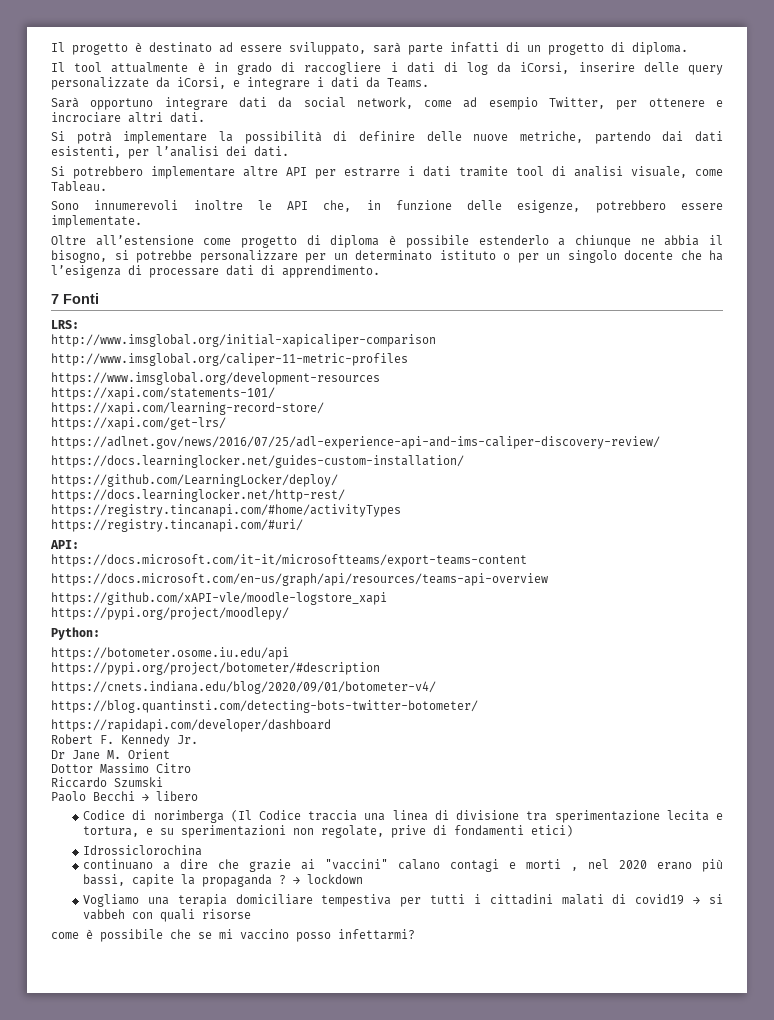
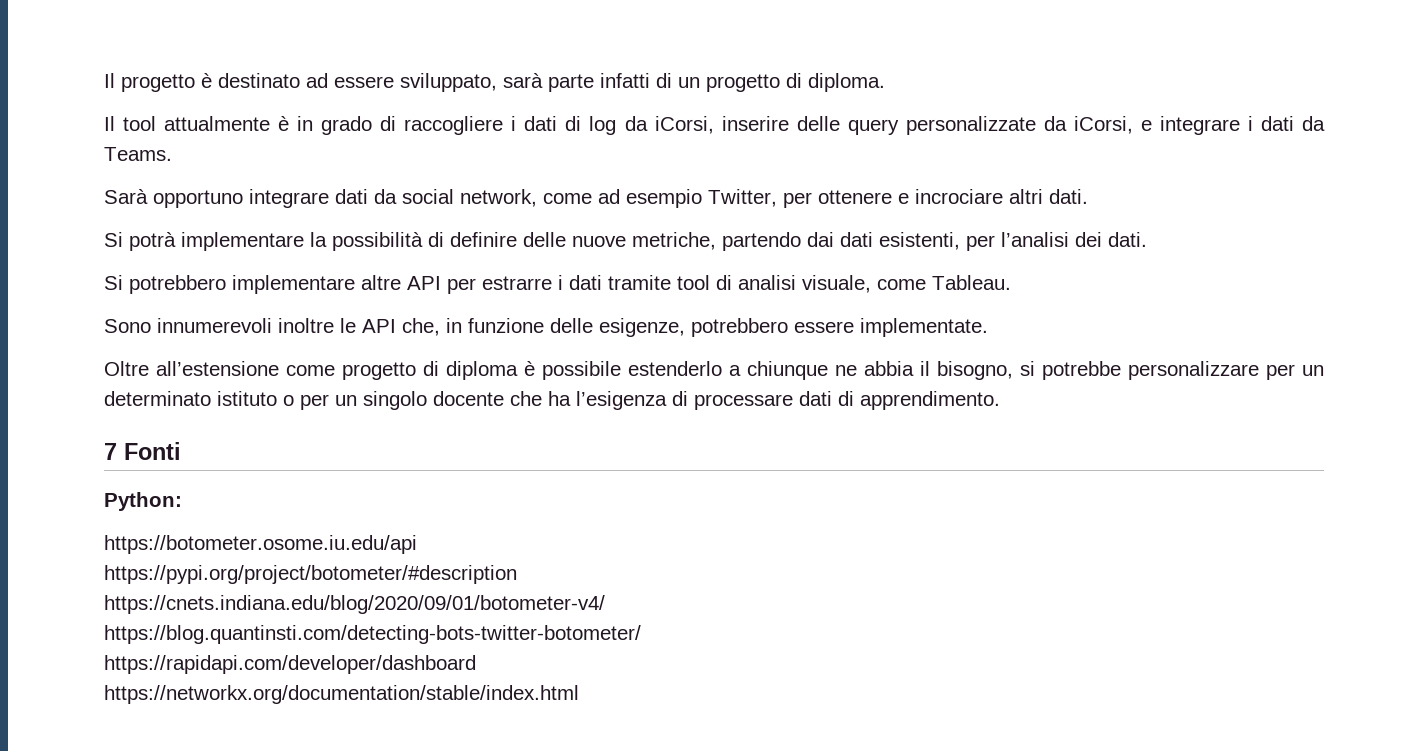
[51,320,79,329] [51,334,436,347] [51,353,408,366] [51,372,380,385] [51,387,275,400] [51,402,324,415] [51,417,226,430] [51,436,660,449] [51,455,464,468] [51,474,338,487] [51,489,345,502] [51,504,401,517] [51,519,303,532] [50,540,79,549] [51,554,527,567] [51,573,548,586] [51,592,387,605] [51,607,289,620] // LRS: // http://www.imsglobal.org/initial-xapicaliper-comparison // http://www.imsglobal.org/caliper-11-metric-profiles // https://www.imsglobal.org/development-resources // https://xapi.com/statements-101/ // https://xapi.com/learning-record-store/ // https://xapi.com/get-lrs/ // https://adlnet.gov/news/2016/07/25/adl-experience-api-and-ims-caliper-discovery-review/ // https://docs.learninglocker.net/guides-custom-installation/ // https://github.com/LearningLocker/deploy/ // https://docs.learninglocker.net/http-rest/ // https://registry.tincanapi.com/#home/activityTypes // https://registry.tincanapi.com/#uri/ // API: // https://docs.microsoft.com/it-it/microsoftteams/export-teams-content // https://docs.microsoft.com/en-us/graph/api/resources/teams-api-overview // https://github.com/xAPI-vle/moodle-logstore_xapi // https://pypi.org/project/moodlepy/ -> (181, 451) none
[51,734,198,747] [51,749,170,760] [51,763,191,774] [51,777,163,788] [51,791,198,802] [83,810,723,823] [83,825,574,838] [83,845,203,856] [83,859,723,872] [83,874,364,887] [83,894,723,907] [83,909,252,922] [51,929,415,942] Robert F. Kennedy Jr. // Dr Jane M. Orient // Dottor Massimo Citro // Riccardo Szumski // Paolo Becchi → libero // Codice di norimberga (Il Codice traccia una linea di divisione tra sperimentazione lecita e tortura, e su sperimentazioni non regolate, prive di fondamenti etici) // Idrossiclorochina // continuano a dire che grazie ai "vaccini" calano contagi e morti , nel 2020 erano più bassi, capite la propaganda ? → lockdown // Vogliamo una terapia domiciliare tempestiva per tutti i cittadini malati di covid19 → si vabbeh con quali risorse // come è possibile che se mi vaccino posso infettarmi? -> [104,685,579,704] https://networkx.org/documentation/stable/index.html

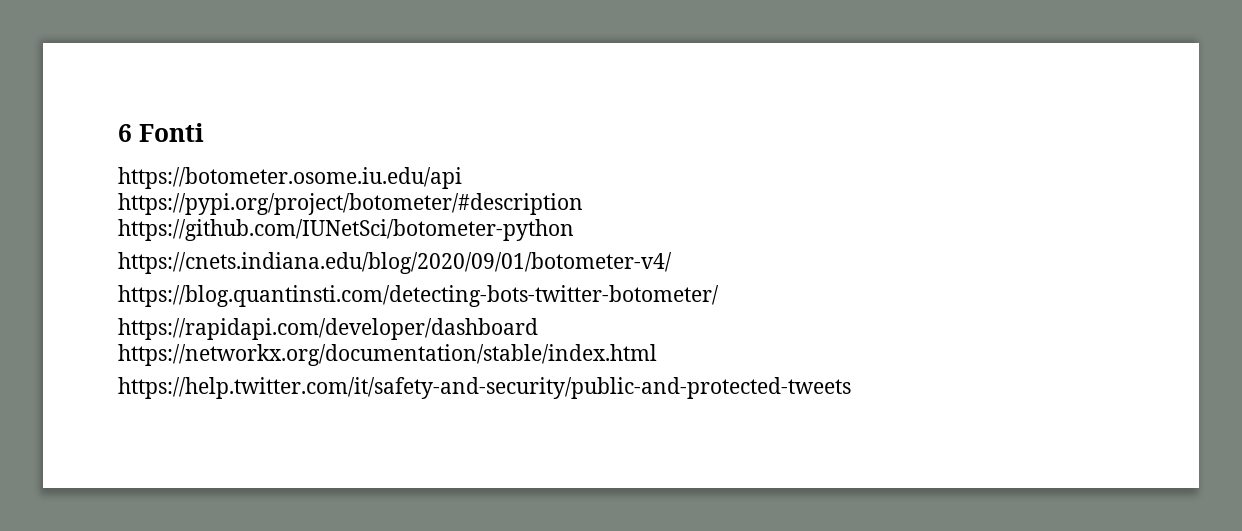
[104,73,885,92] [104,116,1326,135] [104,147,172,161] [104,189,1088,208] [104,232,1147,251] [104,275,1011,294] [104,318,988,337] [104,361,1324,380] [104,391,1000,410] [104,443,117,460] Il progetto è destinato ad essere sviluppato, sarà parte infatti di un progetto di diploma. // Il tool attualmente è in grado di raccogliere i dati di log da iCorsi, inserire delle query personalizzate da iCorsi, e integrare i dati da Teams. // Sarà opportuno integrare dati da social network, come ad esempio Twitter, per ottenere e incrociare altri dati. // Si potrà implementare la possibilità di definire delle nuove metriche, partendo dai dati esistenti, per l’analisi dei dati. // Si potrebbero implementare altre API per estrarre i dati tramite tool di analisi visuale, come Tableau. // Sono innumerevoli inoltre le API che, in funzione delle esigenze, potrebbero essere implementate. // Oltre all’estensione come progetto di diploma è possibile estenderlo a chiunque ne abbia il bisogno, si potrebbe personalizzare per un determinato istituto o per un singolo docente che ha l’esigenza di processare dati di apprendimento. // 7 -> [118,124,132,142] 6
[104,492,182,511] // Python: -> (204, 132) none
(517, 574) none -> [118,219,574,241] // https://github.com/IUNetSci/botometer-python
(579, 694) none -> [118,377,851,399] // https://help.twitter.com/it/safety-and-security/public-and-protected-tweets

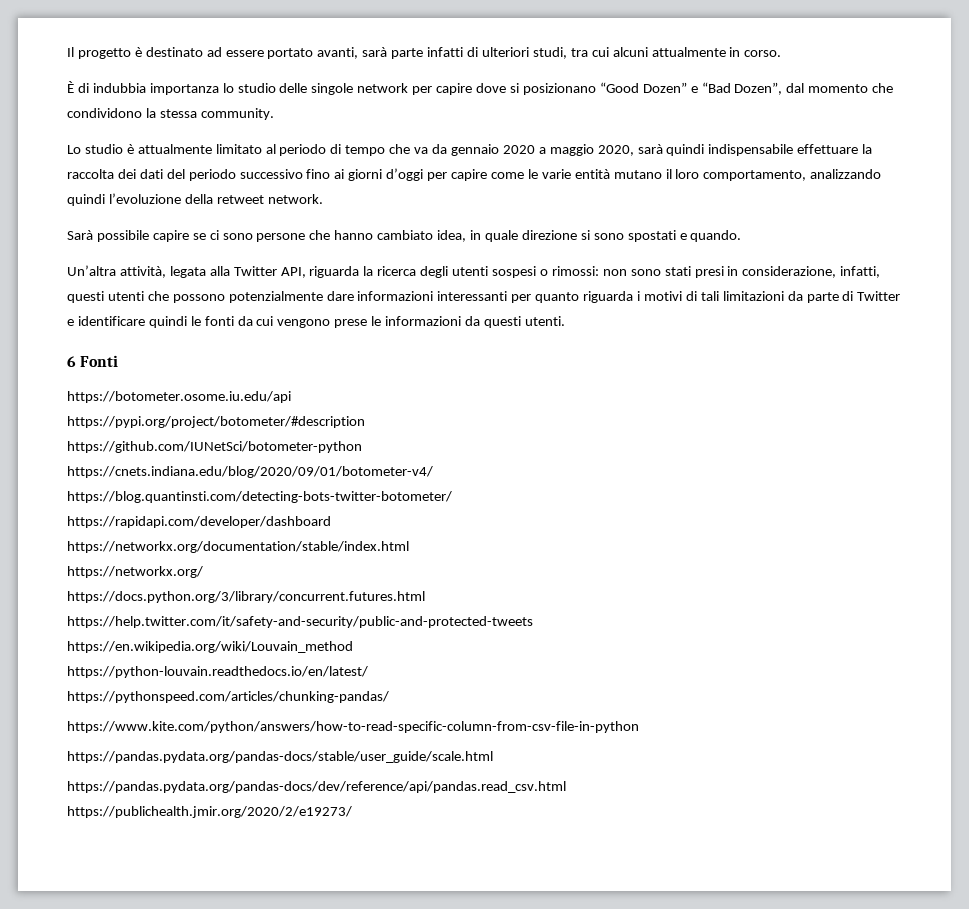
(118, 133) none -> [67,47,782,59] [67,81,894,95] [67,108,274,120] [67,144,873,156] [67,168,882,181] [67,193,323,206] [67,230,742,242] [67,265,881,278] [67,291,901,303] [67,316,565,328] Il progetto è destinato ad essere portato avanti, sarà parte infatti di ulteriori studi, tra cui alcuni attualmente in corso. // È di indubbia importanza lo studio delle singole network per capire dove si posizionano “Good Dozen” e “Bad Dozen”, dal momento che condividono la stessa community. // Lo studio è attualmente limitato al periodo di tempo che va da gennaio 2020 a maggio 2020, sarà quindi indispensabile effettuare la raccolta dei dati del periodo successivo fino ai giorni d’oggi per capire come le varie entità mutano il loro comportamento, analizzando quindi l’evoluzione della retweet network. // Sarà possibile capire se ci sono persone che hanno cambiato idea, in quale direzione si sono spostati e quando. // Un’altra attività, legata alla Twitter API, riguarda la ricerca degli utenti sospesi o rimossi: non sono stati presi in considerazione, infatti, questi utenti che possono potenzialmente dare informazioni interessanti per quanto riguarda i motivi di tali limitazioni da parte di Twitter e identificare quindi le fonti da cui vengono prese le informazioni da questi utenti. //
(657, 355) none -> [67,566,203,578] [67,591,425,603] // https://networkx.org/ // https://docs.python.org/3/library/concurrent.futures.html
(851, 388) none -> [67,641,353,653] [67,666,368,678] [67,691,389,703] [67,721,639,733] [67,751,493,763] [67,781,566,793] [67,806,352,818] // https://en.wikipedia.org/wiki/Louvain_method // https://python-louvain.readthedocs.io/en/latest/ // https://pythonspeed.com/articles/chunking-pandas/ // https://www.kite.com/python/answers/how-to-read-specific-column-from-csv-file-in-python // https://pandas.pydata.org/pandas-docs/stable/user_guide/scale.html // https://pandas.pydata.org/pandas-docs/dev/reference/api/pandas.read_csv.html // https://publichealth.jmir.org/2020/2/e19273/

